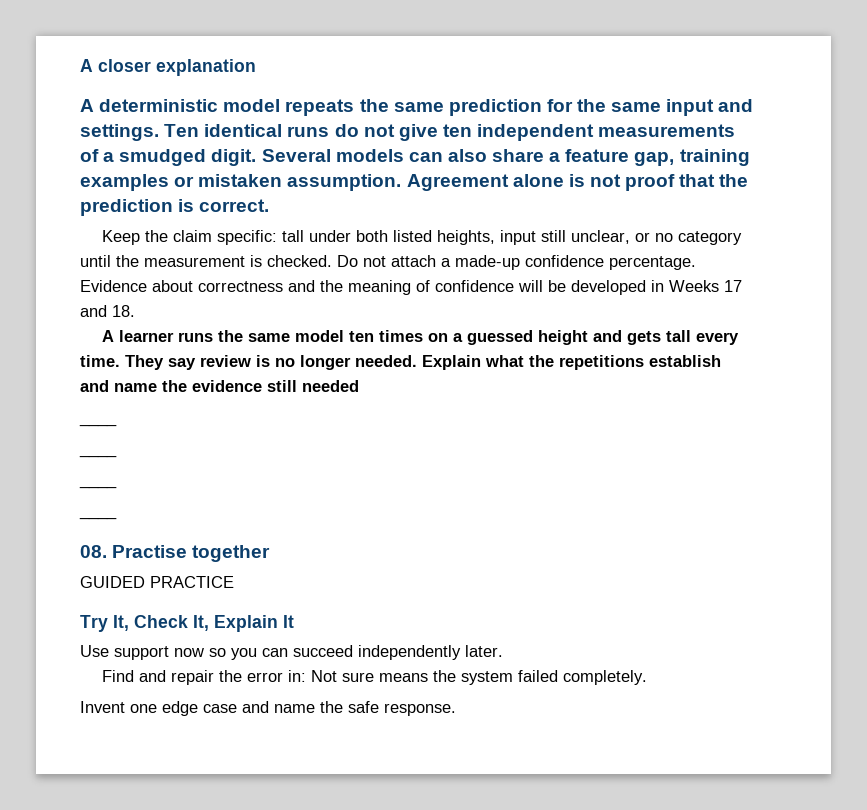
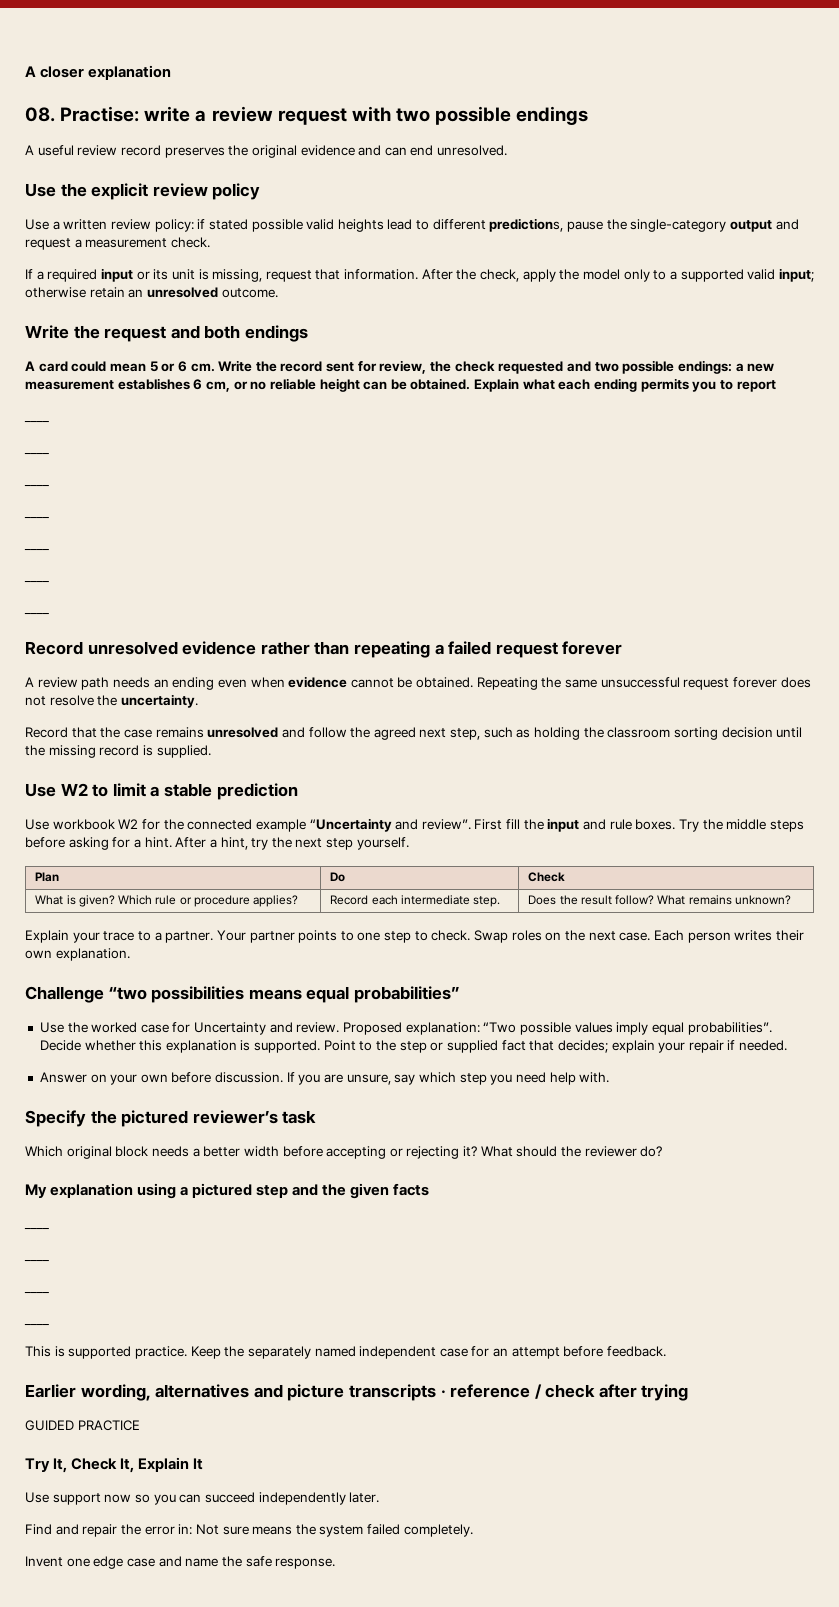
[80,99,754,116] [80,124,736,141] [80,149,750,166] [80,174,749,191] [80,199,270,216] [101,230,742,245] [80,255,696,270] [80,280,742,295] [80,305,135,317] [101,330,739,345] [80,355,721,370] [80,380,359,392] [79,423,117,427] [79,454,117,458] [79,485,117,489] [79,516,117,520] [80,545,271,562] A deterministic model repeats the same prediction for the same input and settings. Ten identical runs do not give ten independent measurements of a smudged digit. Several models can also share a feature gap, training examples or mistaken assumption. Agreement alone is not proof that the prediction is correct. // Keep the claim specific: tall under both listed heights, input still unclear, or no category until the measurement is checked. Do not attach a made-up confidence percentage. Evidence about correctness and the meaning of confidence will be developed in Weeks 17 and 18. // A learner runs the same model ten times on a guessed height and gets tall every time. They say review is no longer needed. Explain what the repetitions establish and name the evidence still needed // ____ // ____ // ____ // ____ // 08. Practise together -> [25,106,589,125] [25,145,508,158] [25,183,261,200] [25,218,799,232] [25,237,210,250] [25,268,814,282] [25,287,278,298] [25,325,308,342] [25,360,775,374] [25,378,776,392] [24,421,49,423] [24,453,49,455] [24,485,49,487] [24,517,49,519] [24,549,49,551] [24,581,49,583] [24,613,49,615] [25,641,623,658] [25,676,811,690] [25,694,198,708] [25,727,803,740] [25,745,211,758] [25,783,298,800] [25,818,804,832] [25,837,409,850] [35,872,60,882] [330,872,346,882] [528,872,566,882] [35,895,299,907] [330,895,501,907] [528,895,791,905] [25,930,804,943] [25,948,130,961] [25,986,459,1003] [39,1022,772,1035] [39,1040,788,1053] [39,1072,610,1085] [25,1110,317,1127] [25,1146,663,1159] [25,1183,430,1199] [24,1228,49,1230] [24,1260,49,1262] [24,1292,49,1294] [24,1324,49,1326] [25,1346,667,1359] [25,1384,689,1401] 08. Practise: write a review request with two possible endings // A useful review record preserves the original evidence and can end unresolved. // Use the explicit review policy // Use a written review policy: if stated possible valid heights lead to different predictions, pause the single-category output and request a measurement check. // If a required input or its unit is missing, request that information. After the check, apply the model only to a supported valid input; otherwise retain an unresolved outcome. // Write the request and both endings // A card could mean 5 or 6 cm. Write the record sent for review, the check requested and two possible endings: a new measurement establishes 6 cm, or no reliable height can be obtained. Explain what each ending permits you to report // ____ // ____ // ____ // ____ // ____ // ____ // ____ // Record unresolved evidence rather than repeating a failed request forever // A review path needs an ending even when evidence cannot be obtained. Repeating the same unsuccessful request forever does not resolve the uncertainty. // Record that the case remains unresolved and follow the agreed next step, such as holding the classroom sorting decision until the missing record is supplied. // Use W2 to limit a stable prediction // Use workbook W2 for the connected example “Uncertainty and review”. First fill the input and rule boxes. Try the middle steps before asking for a hint. After a hint, try the next step yourself. // Plan | Do | Check // What is given? Which rule or procedure applies? | Record each intermediate step. | Does the result follow? What remains unknown? // Explain your trace to a partner. Your partner points to one step to check. Swap roles on the next case. Each person writes their own explanation. // Challenge “two possibilities means equal probabilities” // Use the worked case for Uncertainty and review. Proposed explanation: “Two possible values imply equal probabilities”. Decide whether this explanation is supported. Point to the step or supplied fact that decides; explain your repair if needed. // Answer on your own before discussion. If you are unsure, say which step you need help with. // Specify the pictured reviewer’s task // Which original block needs a better width before accepting or rejecting it? What should the reviewer do? // My explanation using a pictured step and the given facts // ____ // ____ // ____ // ____ // This is supported practice. Keep the separately named independent case for an attempt before feedback. // Earlier wording, alternatives and picture transcripts · reference / check after trying

